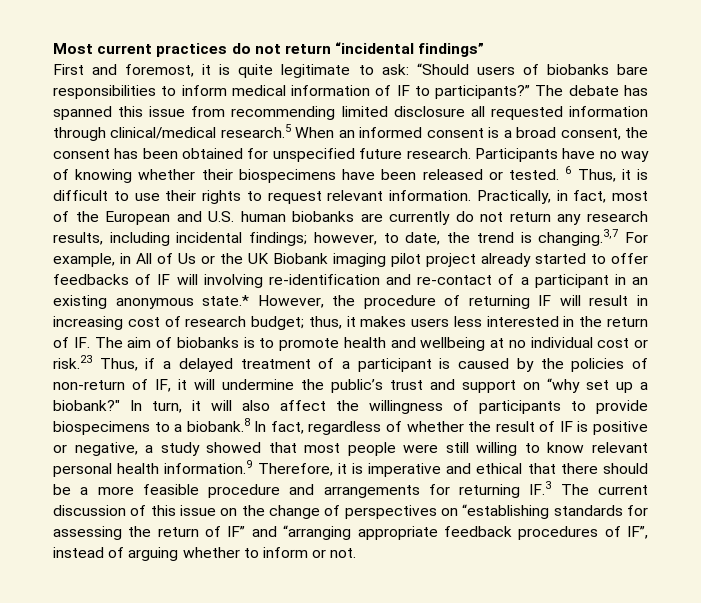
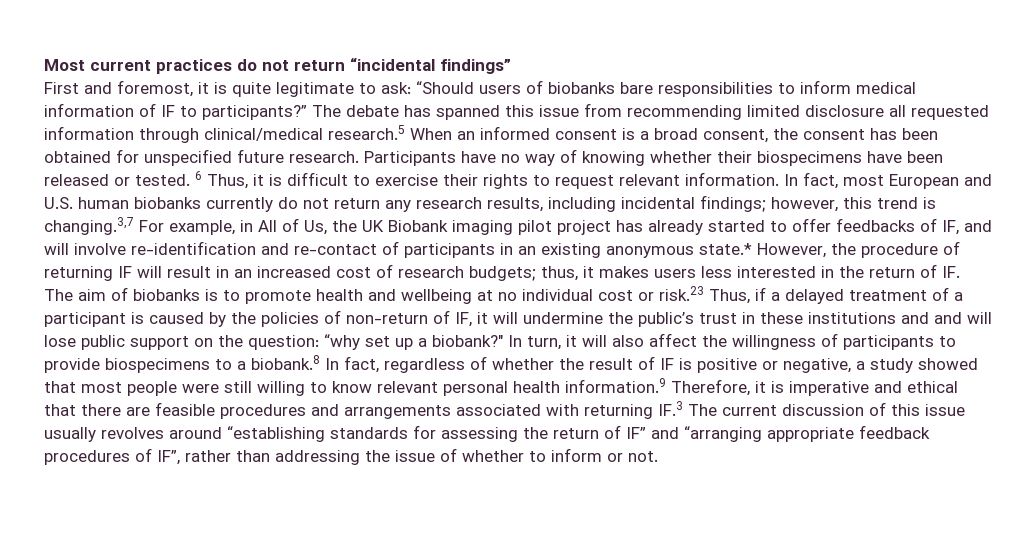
[134,193,160,201] use -> [375,174,438,186] exercise
[476,190,648,204] [53,211,99,222] Practically, in fact, most of the -> [784,172,884,189] In fact, most
[360,213,383,222] are -> (201, 203) none
[383,232,471,245] to date, the -> [843,197,872,209] this
[178,253,215,264] Us or -> [304,220,327,235] Us,
(476, 260) none -> [616,220,643,232] has
[157,274,263,288] IF will involving -> [942,220,992,235] [44,243,126,255] IF, and will involve
[520,274,609,288] a participant -> [404,243,495,258] participants
[53,316,123,330] increasing -> [234,266,331,278] an increased
[251,316,305,330] budget; -> [469,266,536,281] budgets;
[430,379,540,393] and support on -> [742,312,992,324] [44,335,319,350] in these institutions and and will lose public support on the question:
[603,463,648,474] [53,484,450,498] should be a more feasible procedure and arrangements for -> [126,402,579,419] are feasible procedures and arrangements associated with
[220,505,458,519] on the change of perspectives on -> [44,427,222,442] usually revolves around
[53,547,179,561] instead of arguing -> [185,448,457,465] rather than addressing the issue of

